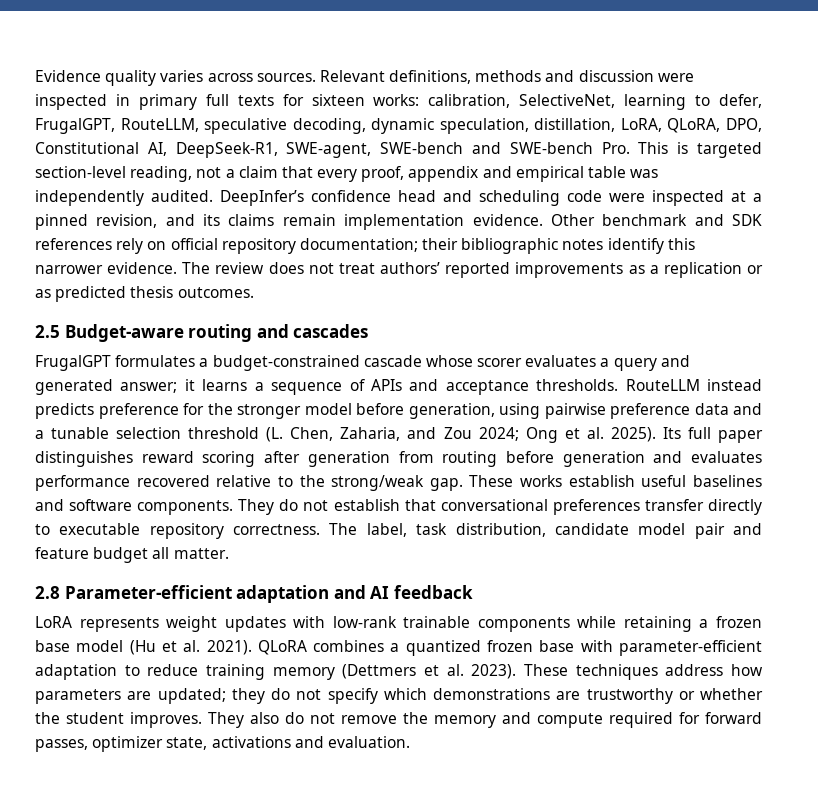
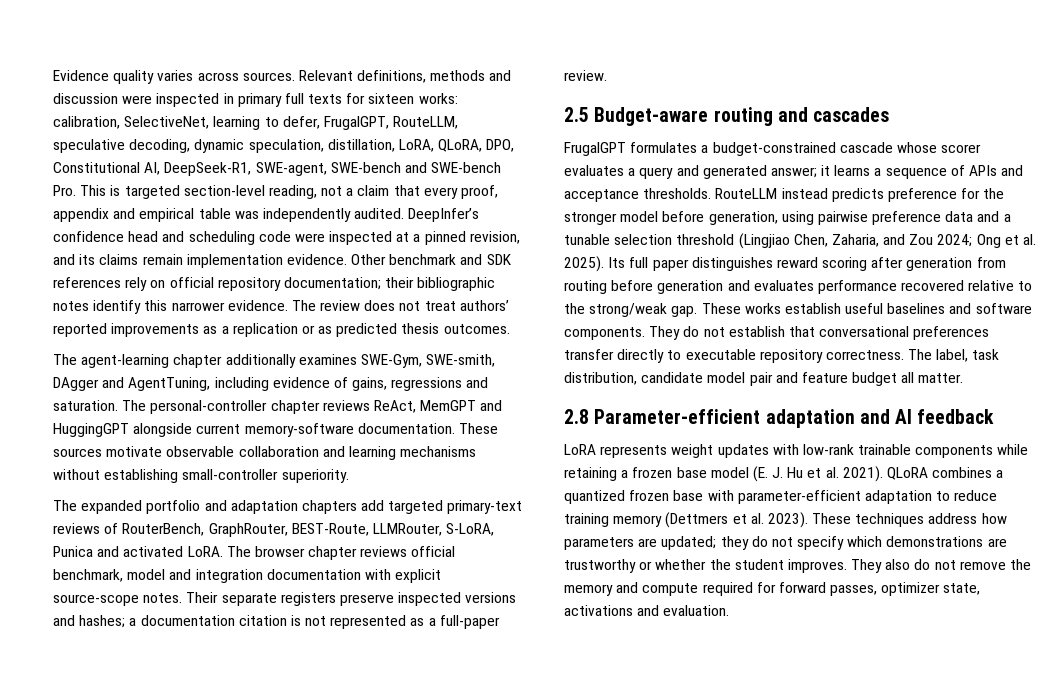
(254, 292) none -> [53,354,496,368] [53,377,489,391] [53,400,503,414] [53,423,498,437] [53,446,477,460] [53,469,349,483] [53,500,523,514] [53,523,495,537] [53,546,456,560] [53,569,442,583] [53,592,517,606] [53,615,500,629] [564,70,607,81] // The agent-learning chapter additionally examines SWE-Gym, SWE-smith, DAgger and AgentTuning, including evidence of gains, regressions and saturation. The personal-controller chapter reviews ReAct, MemGPT and HuggingGPT alongside current memory-software documentation. These sources motivate observable collaboration and learning mechanisms without establishing small-controller superiority. // The expanded portfolio and adaptation chapters add targeted primary-text reviews of RouterBench, GraphRouter, BEST-Route, LLMRouter, S-LoRA, Punica and activated LoRA. The browser chapter reviews official benchmark, model and integration documentation with explicit source-scope notes. Their separate registers preserve inspected versions and hashes; a documentation citation is not represented as a full-paper review.
[266,427,284,442] (L. -> [738,233,790,249] (Lingjiao
[129,640,156,655] (Hu -> [752,466,804,482] (E. J. Hu

